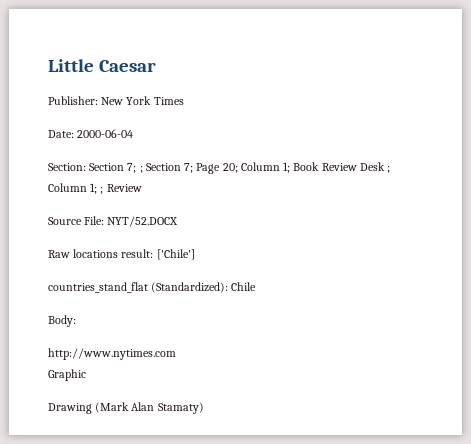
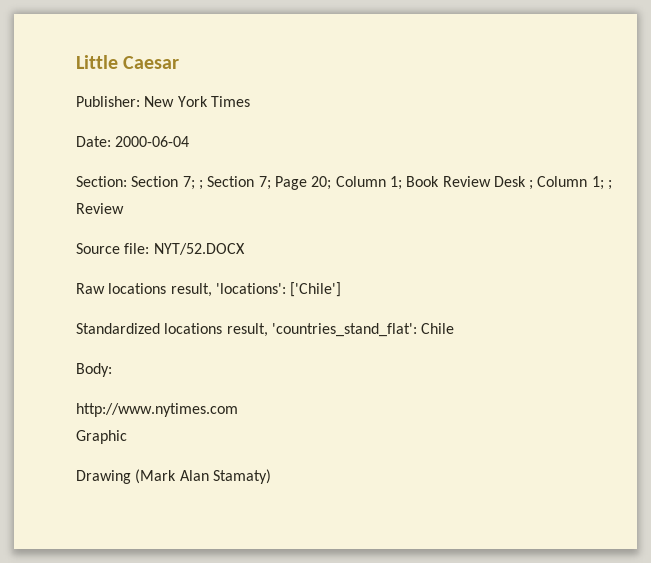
[84,216,105,225] File: -> [124,243,150,254] file:
[121,249,154,258] result: -> [170,283,286,297] result, 'locations':
[48,282,229,293] countries_stand_flat (Standardized): -> [76,323,417,337] Standardized locations result, 'countries_stand_flat':

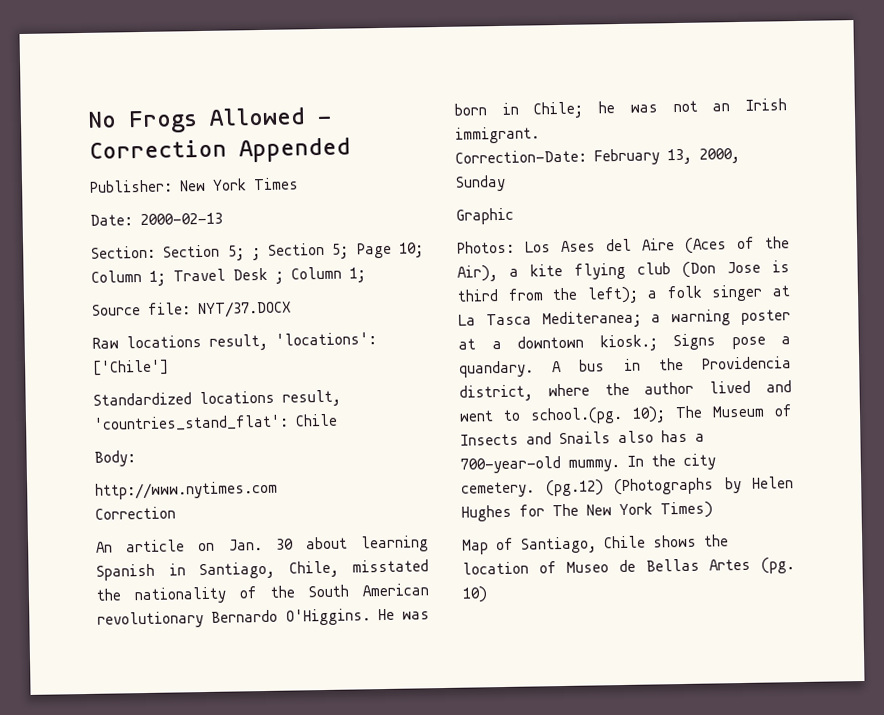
[76,55,180,69] Little Caesar -> [88,107,332,134] [89,137,351,163] No Frogs Allowed - Correction Appended
[115,136,190,147] 2000-06-04 -> [140,212,223,226] 2000-02-13
[182,176,195,190] 7; -> [227,245,245,261] 5;
[258,176,491,190] 7; Page 20; Column 1; Book Review -> [332,242,424,259] [91,268,226,286] 5; Page 10; Column 1; Travel
[608,180,613,190] [76,203,124,214] ; Review -> (366, 275) none
[153,243,245,255] NYT/52.DOCX -> [198,300,291,319] NYT/37.DOCX
[76,430,127,444] [76,469,271,484] Graphic // Drawing (Mark Alan Stamaty) -> [95,506,176,520] [96,535,429,553] [96,559,429,581] [96,583,429,605] [97,608,430,629] [454,98,787,119] [455,126,540,144] [455,147,740,166] [455,174,506,192] [456,207,514,225] [457,236,790,254] [457,260,790,282] [457,284,791,304] [458,309,791,329] [458,333,791,352] [459,356,792,378] [459,380,792,402] [459,404,793,425] [460,429,705,446] [460,453,716,474] [461,476,794,498] [461,501,713,522] [462,534,729,555] [462,557,795,575] [462,586,488,603] Correction // An article on Jan. 30 about learning Spanish in Santiago, Chile, misstated the nationality of the South American revolutionary Bernardo O'Higgins. He was born in Chile; he was not an Irish immigrant. // Correction-Date: February 13, 2000, Sunday // Graphic // Photos: Los Ases del Aire (Aces of the Air), a kite flying club (Don Jose is third from the left); a folk singer at La Tasca Mediteranea; a warning poster at a downtown kiosk.; Signs pose a quandary. A bus in the Providencia district, where the author lived and went to school.(pg. 10); The Museum of Insects and Snails also has a 700-year-old mummy. In the city cemetery. (pg.12) (Photographs by Helen Hughes for The New York Times) // Map of Santiago, Chile shows the location of Museo de Bellas Artes (pg. 10)

